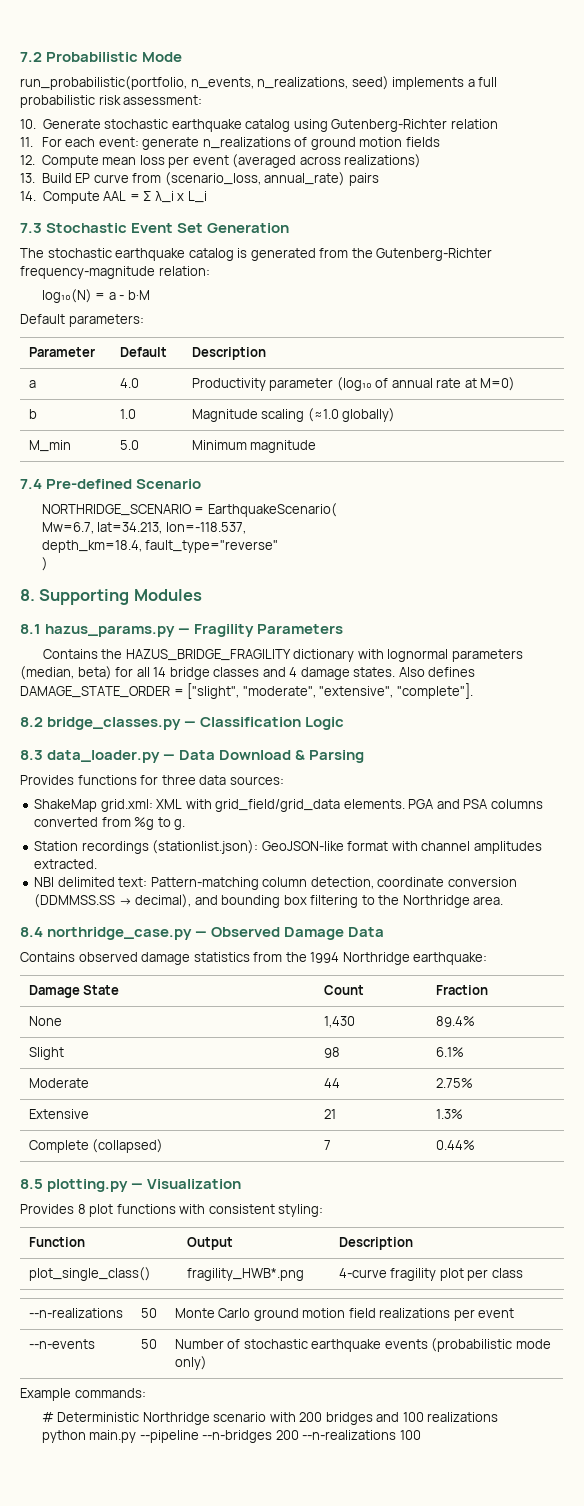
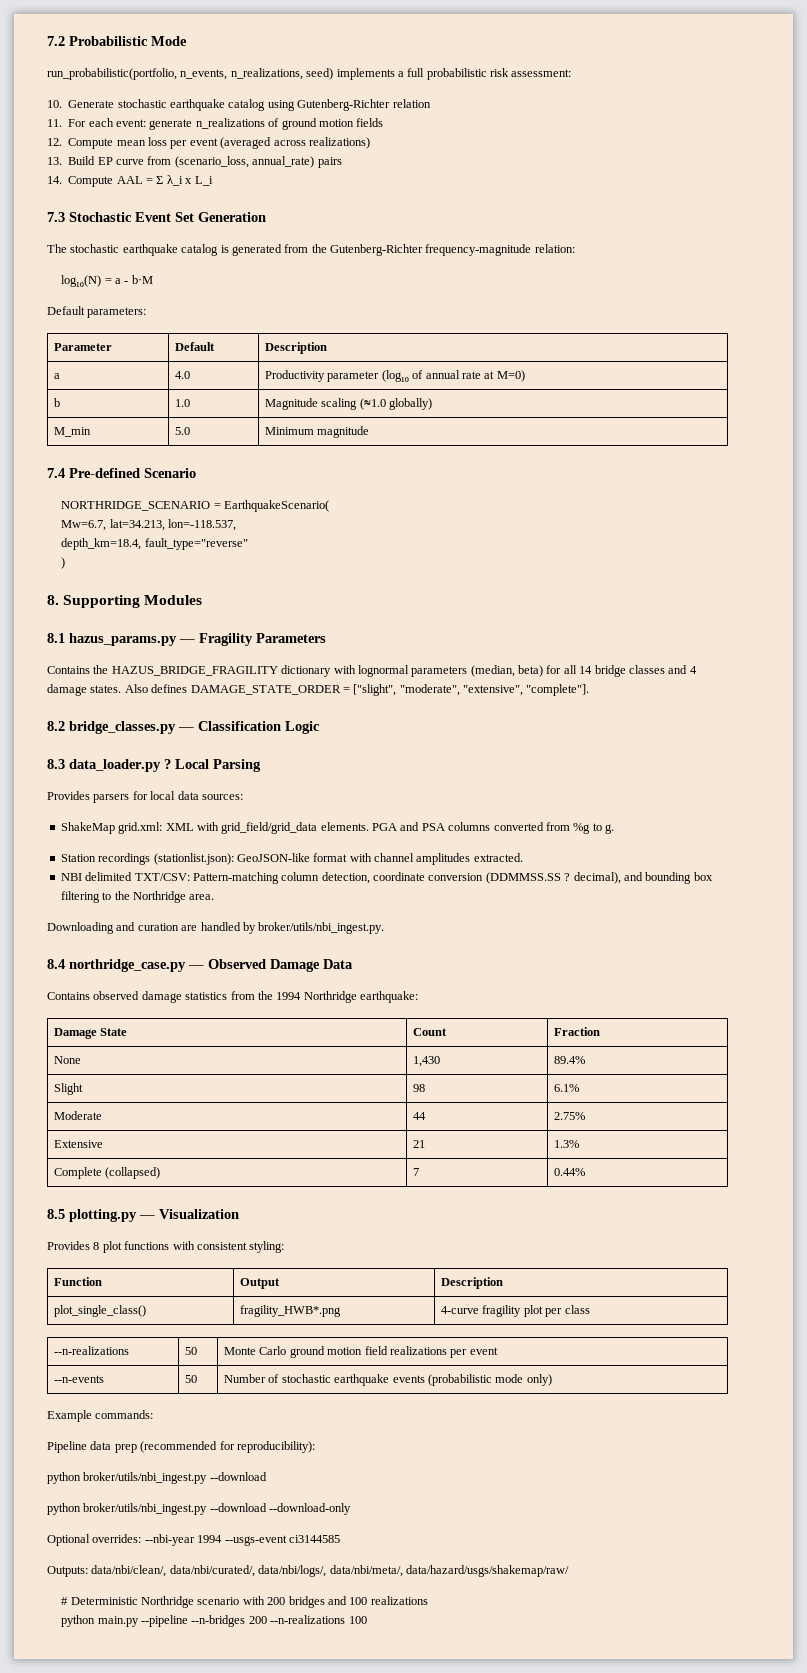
[163,750,306,760] — Data Download & -> [164,759,209,769] ? Local
[77,775,196,785] functions for three -> [93,791,176,803] parsers for local
[118,877,148,887] text: -> [134,873,190,881] TXT/CSV:
[118,898,132,905] → -> [564,873,571,881] ?
(504, 900) none -> [47,922,385,934] // Downloading and curation are handled by broker/utils/nbi_ingest.py.
(146, 1393) none -> [47,1441,315,1453] [47,1472,267,1484] [47,1503,352,1515] [47,1534,340,1546] [47,1565,569,1577] // Pipeline data prep (recommended for reproducibility): // python broker/utils/nbi_ingest.py --download // python broker/utils/nbi_ingest.py --download --download-only // Optional overrides: --nbi-year 1994 --usgs-event ci3144585 // Outputs: data/nbi/clean/, data/nbi/curated/, data/nbi/logs/, data/nbi/meta/, data/hazard/usgs/shakemap/raw/

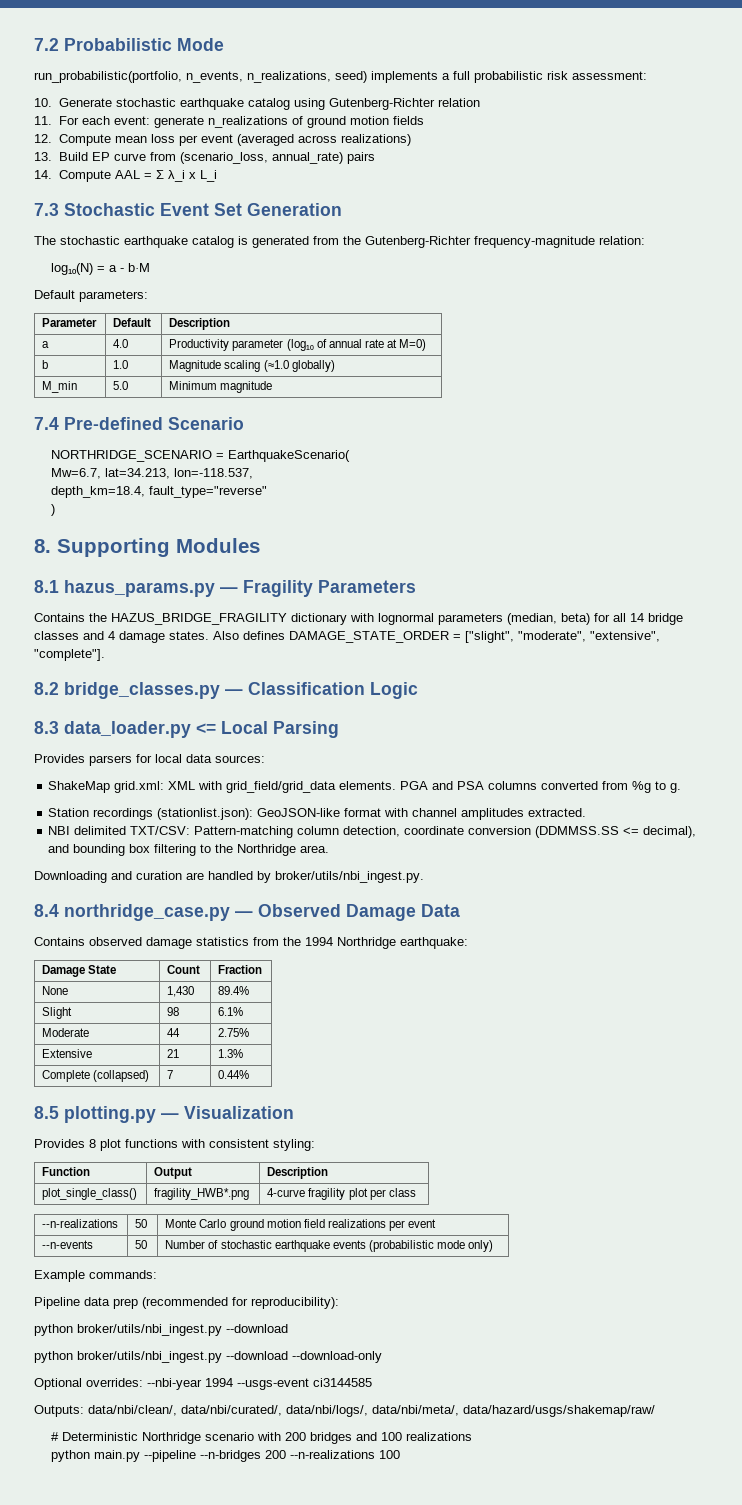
[164,759,171,769] ? -> [196,723,216,734] <=
[564,873,571,881] ? -> [623,827,640,835] <=

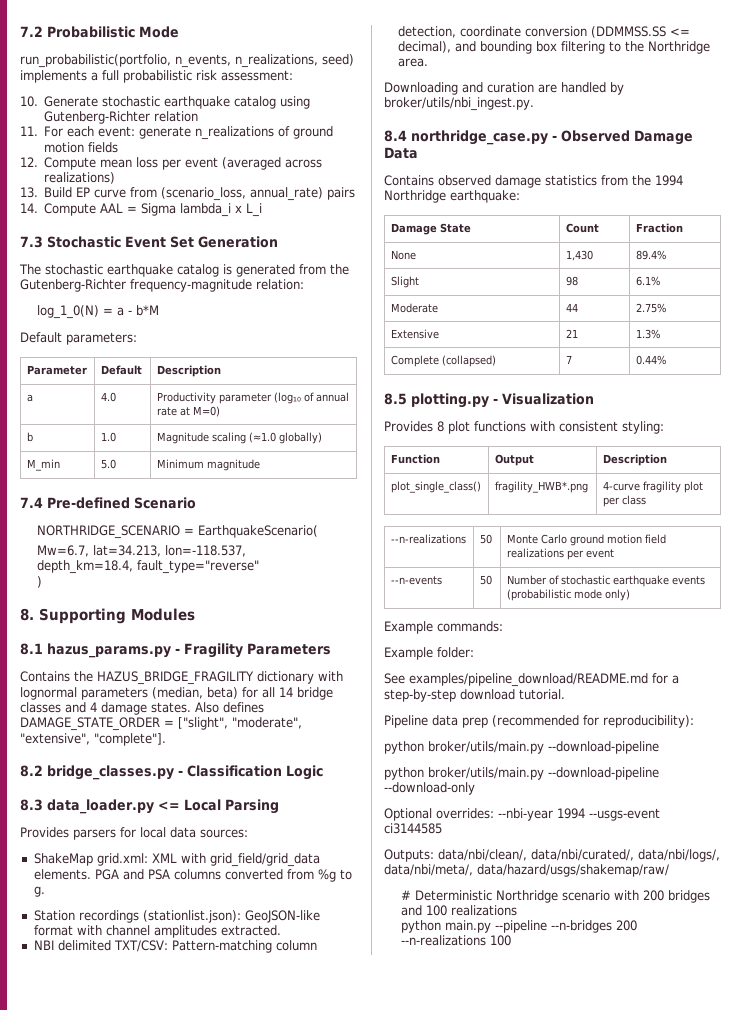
[155,170,185,182] Σ λ_i -> [141,203,232,217] Sigma lambda_i
[50,263,93,275] log₁₀(N) -> [36,305,99,319] log_1_0(N)
[127,263,150,272] b·M -> [135,305,159,316] b*M
[220,587,238,593] — -> [175,648,180,654] -
[225,689,243,695] — -> [178,770,183,776] -
[235,911,253,917] — -> [552,135,557,141] -
[161,1113,179,1119] — -> [493,398,498,404] -
(157, 1274) none -> [384,647,474,660] [384,673,679,687] [384,689,565,702] // Example folder: // See examples/pipeline_download/README.md for a step-by-step download tutorial.
[77,1324,288,1336] [34,1351,288,1363] broker/utils/nbi_ingest.py --download // python broker/utils/nbi_ingest.py --download -> [428,741,659,754] [384,767,659,780] broker/utils/main.py --download-pipeline // python broker/utils/main.py --download-pipeline

